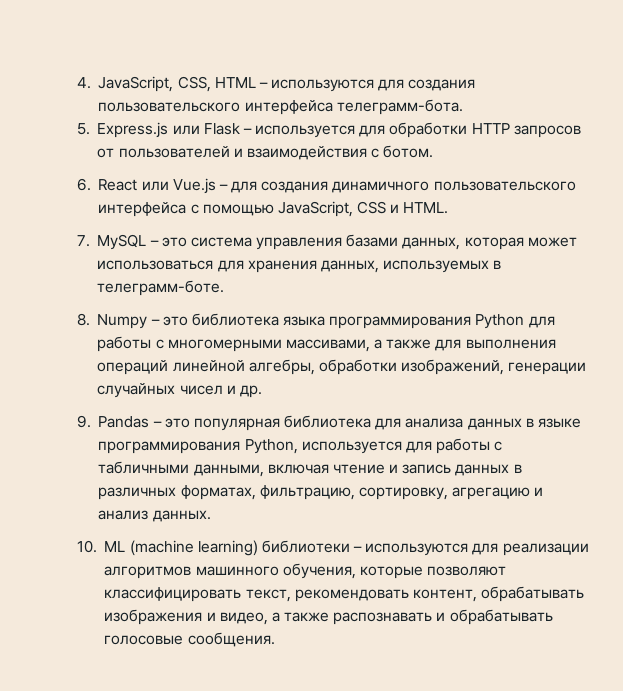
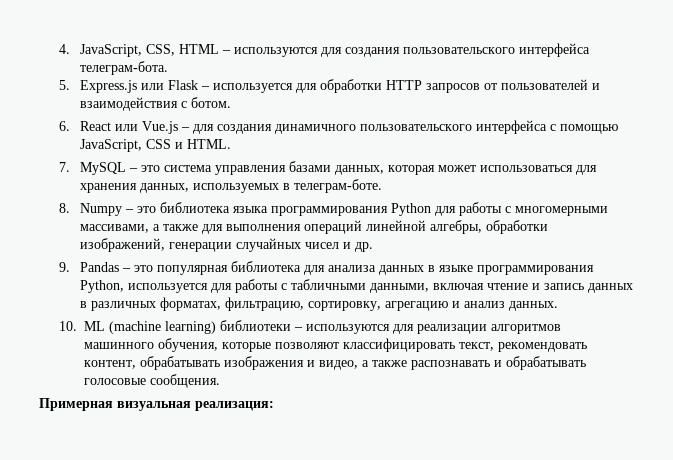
[336,99,463,115] телеграмм-бота. -> [79,61,168,75] телеграм-бота.
[97,280,225,296] телеграмм-боте. -> [293,179,382,193] телеграм-боте.
(275, 639) none -> [39,398,274,411] // Примерная визуальная реализация:

